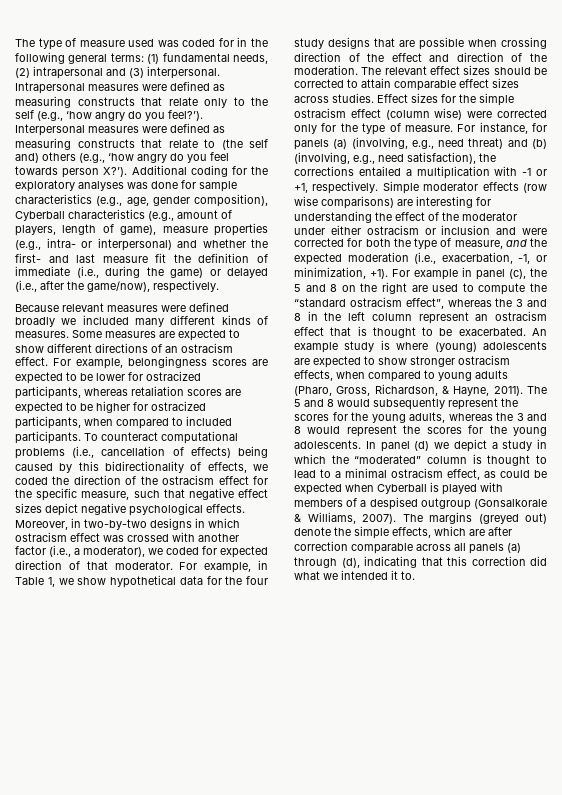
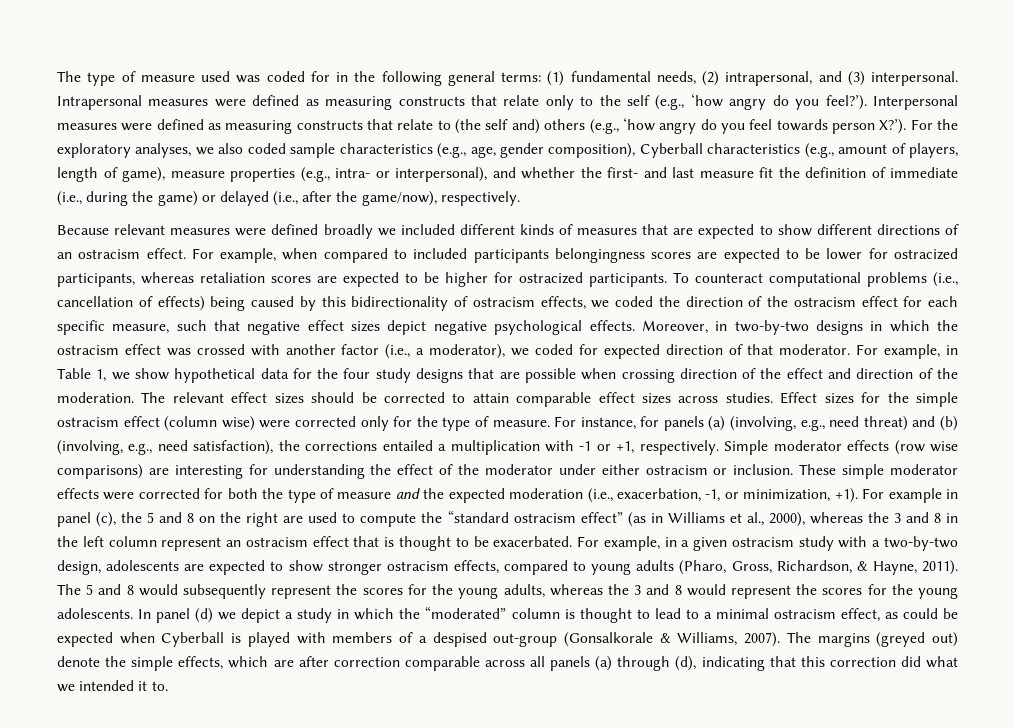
[33,66,103,79] intrapersonal -> [725,71,813,86] intrapersonal,
[131,165,268,177] [15,180,196,192] Additional coding for the exploratory analyses was done for -> [910,119,958,130] [57,143,286,158] For the exploratory analyses, we also coded
[97,238,172,251] interpersonal) -> [395,167,487,182] interpersonal),
[135,318,164,327] many -> (455, 229) none
[15,330,156,338] measures. Some measures -> [577,224,669,235] measures that
(123, 363) none -> [282,248,549,263] when compared to included participants
[15,416,232,429] participants, when compared to included -> (583, 278) none
(202, 466) none -> [472,297,535,307] ostracism
[15,489,32,498] the -> [928,296,958,307] each
(240, 523) none -> [937,320,959,331] the
[441,225,517,235] inclusion and -> [733,464,958,479] [57,488,99,499] inclusion. These simple moderator effects
[454,240,503,249] measure, -> [337,492,392,499] measure
[405,298,444,309] effect”, -> [580,512,805,527] effect” (as in Williams et al., 2000),
[532,328,547,336] [294,340,477,353] An example study is where (young) -> [577,536,958,551] [57,560,101,575] For example, in a given ostracism study with a two-by-two design,
[336,371,365,379] when -> (499, 567) none
[420,498,471,510] outgroup -> [493,633,558,647] out-group

